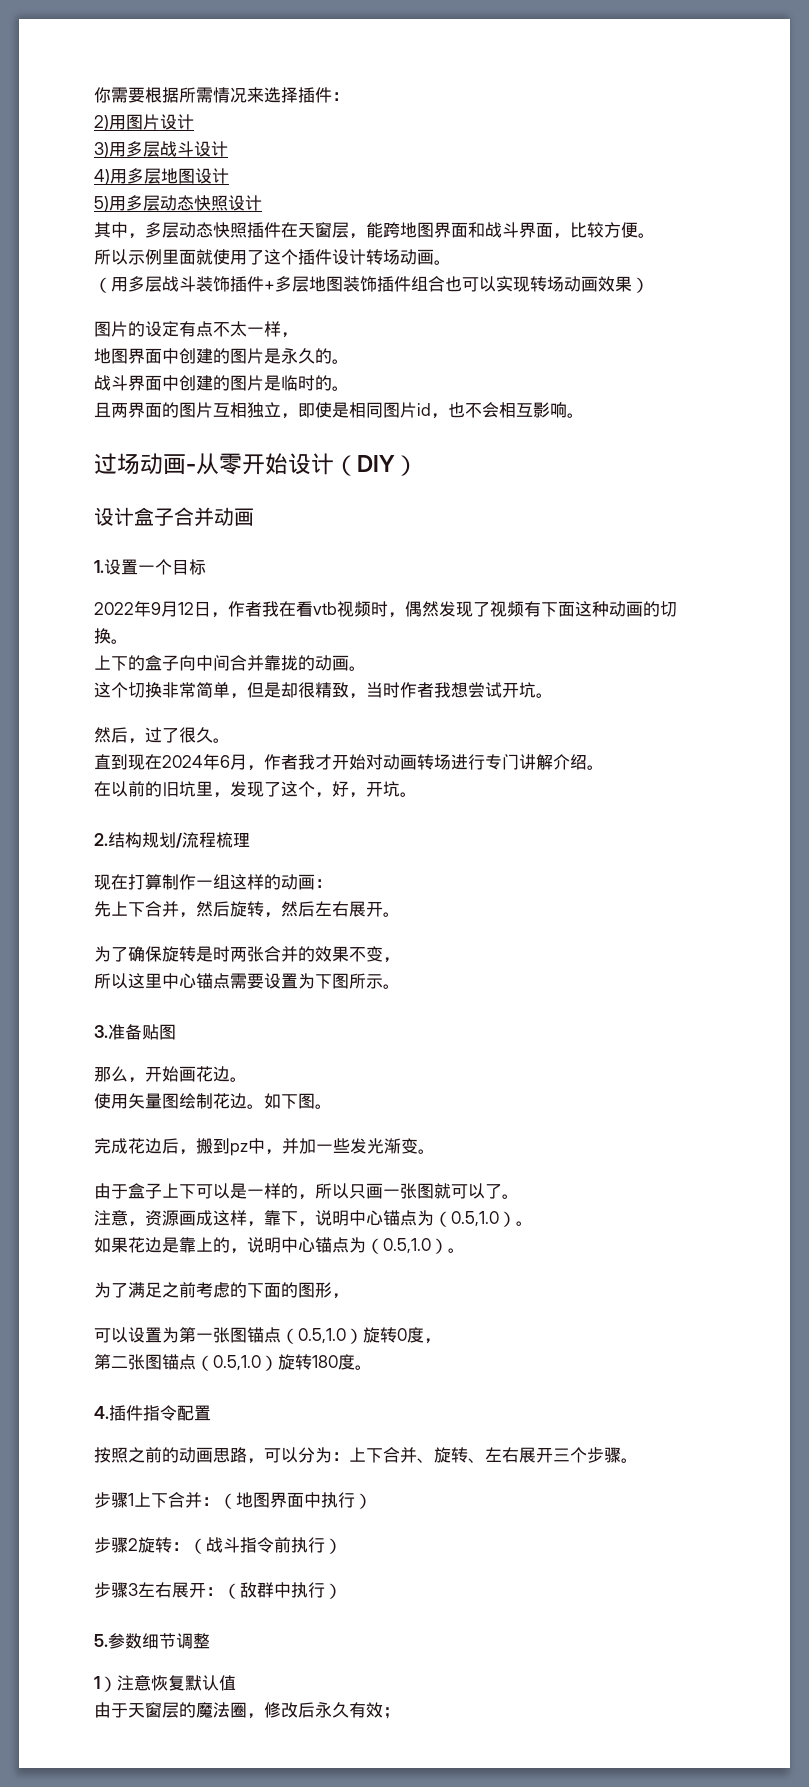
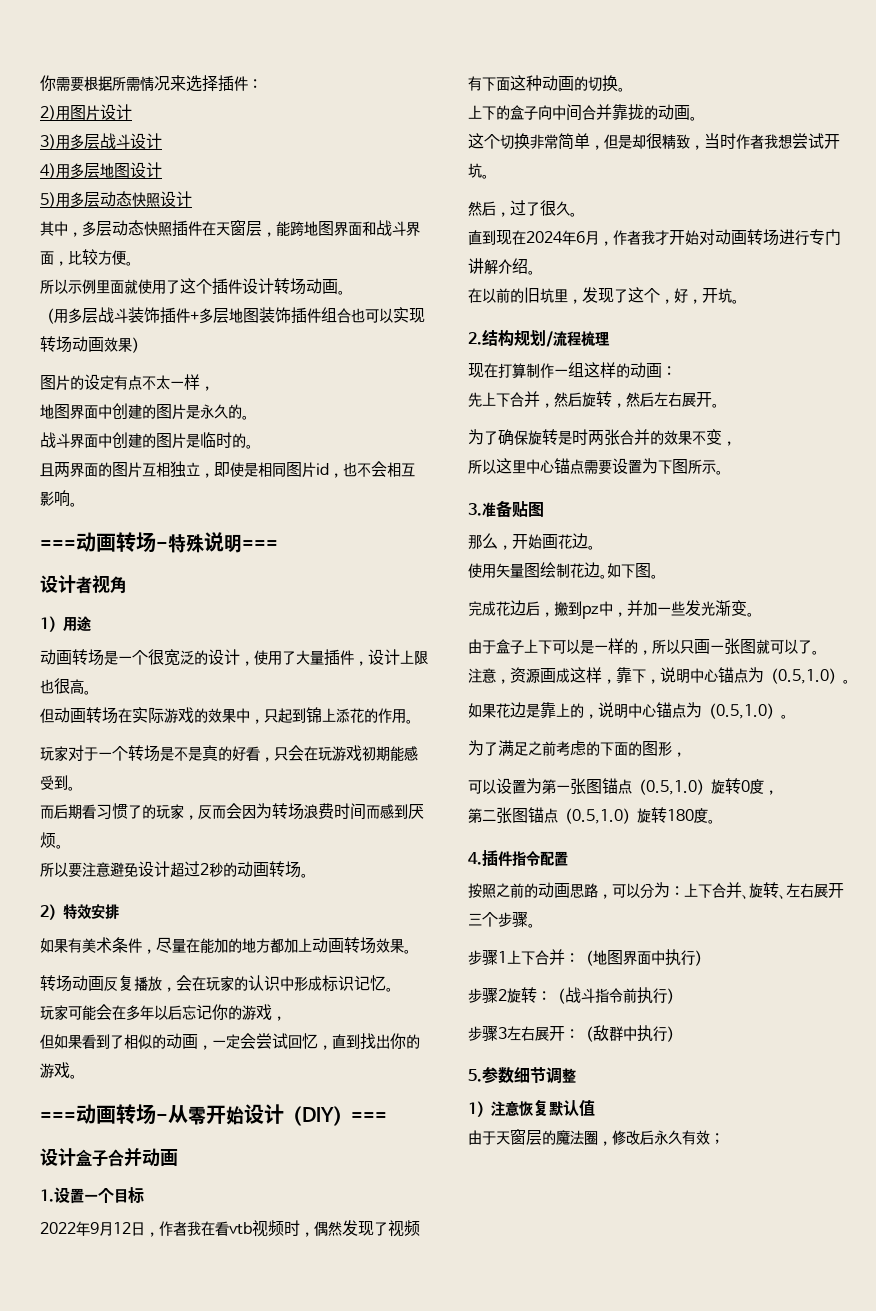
[94,453,186,475] 过场动画 -> [40,532,278,553] [40,575,126,594] [40,616,91,632] [40,649,428,666] [40,678,91,695] [40,707,413,724] [40,745,418,762] [40,775,75,791] [40,803,424,820] [40,832,63,849] [40,861,308,878] [40,904,119,920] [40,937,411,954] [40,975,393,992] [40,1004,286,1021] [40,1033,420,1050] [40,1062,77,1079] [40,1104,156,1125] ===动画转场-特殊说明=== // 设计者视角 // 1）用途 // 动画转场是一个很宽泛的设计，使用了大量插件，设计上限也很高。 // 但动画转场在实际游戏的效果中，只起到锦上添花的作用。 // 玩家对于一个转场是不是真的好看，只会在玩游戏初期能感受到。 // 而后期看习惯了的玩家，反而会因为转场浪费时间而感到厌烦。 // 所以要注意避免设计超过2秒的动画转场。 // 2）特效安排 // 如果有美术条件，尽量在能加的地方都加上动画转场效果。 // 转场动画反复播放，会在玩家的认识中形成标识记忆。 // 玩家可能会在多年以后忘记你的游戏， // 但如果看到了相似的动画，一定会尝试回忆，直到找出你的游戏。 // ===动画转场
(418, 465) none -> [351,1112,387,1122] ===

